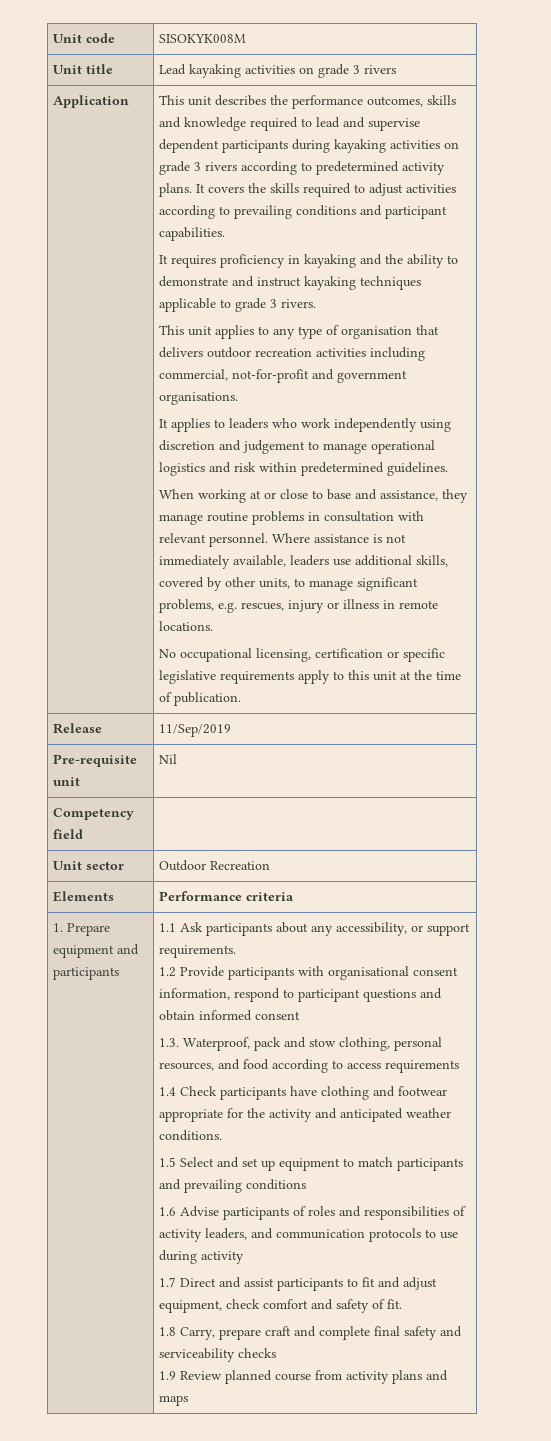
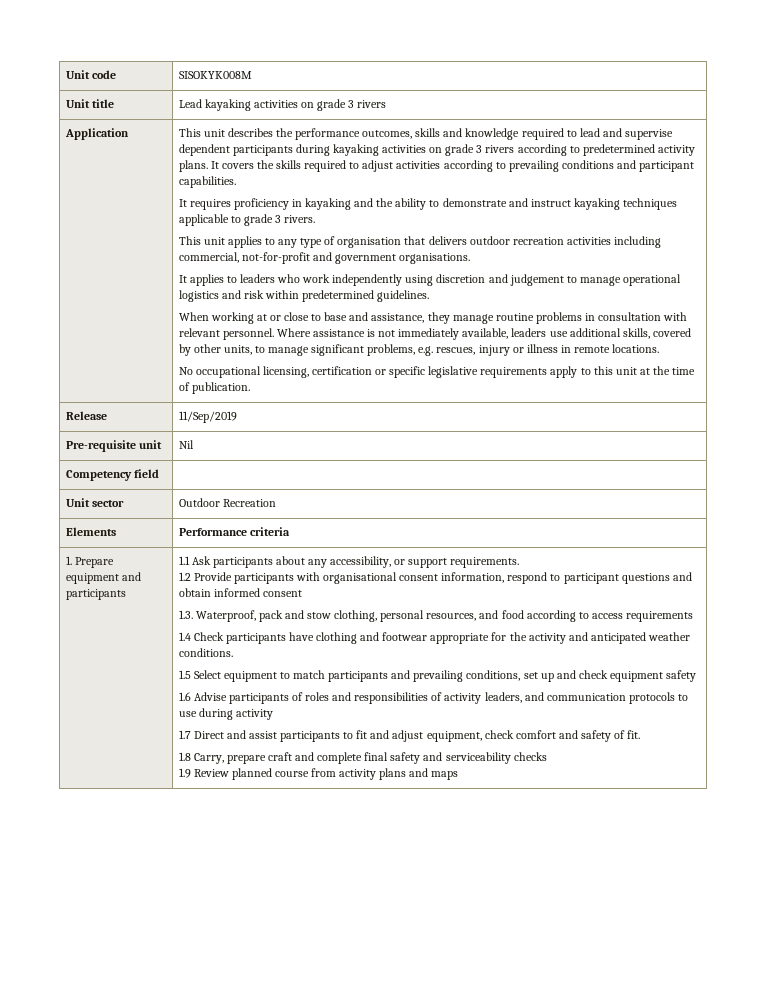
[217,1157,276,1171] and set up -> (221, 674) none
[246,1179,307,1190] conditions -> [466,670,697,682] conditions, set up and check equipment safety

